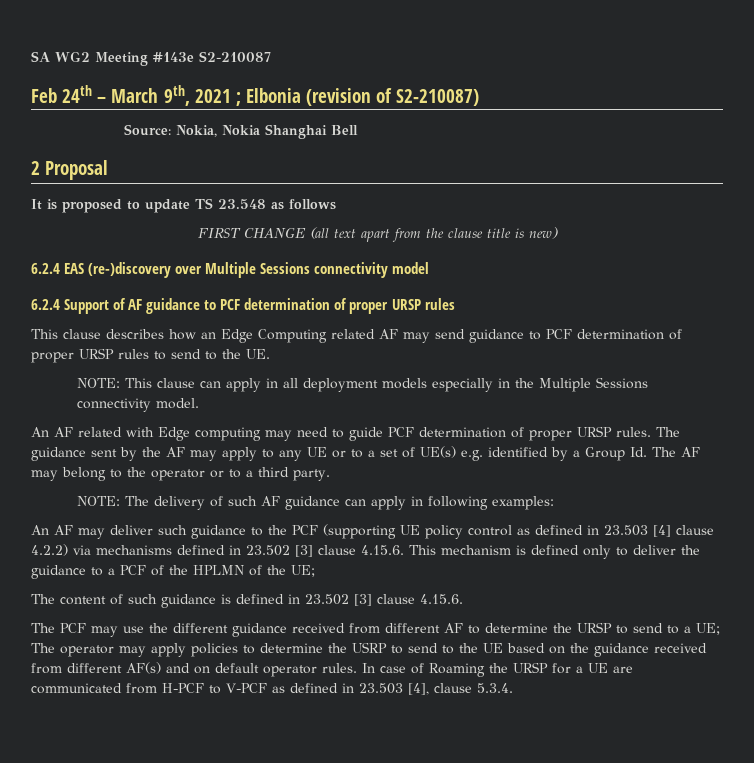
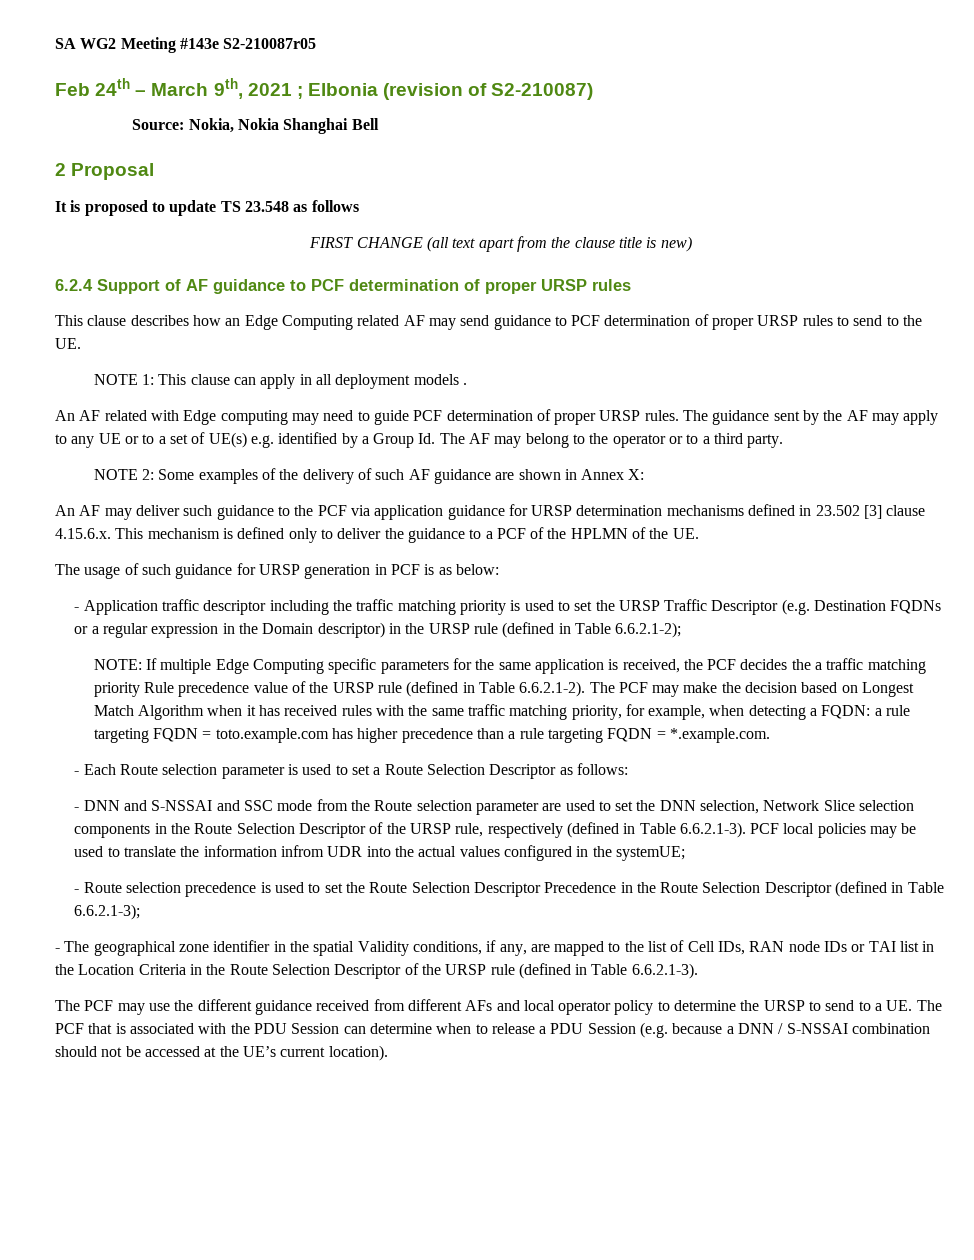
[199,51,271,62] S2-210087 -> [223,38,317,49] S2-210087r05
[31,262,430,278] // 6.2.4 EAS (re-)discovery over Multiple Sessions connectivity model -> (692, 244) none
[77,378,121,388] NOTE: -> [93,374,155,385] NOTE 1:
[432,377,649,392] [77,398,200,412] especially in the Multiple Sessions connectivity model. -> [462,383,467,385] .
[77,496,150,506] NOTE: The -> [93,468,299,484] NOTE 2: Some examples of the
[345,496,555,510] can apply in following examples: -> [495,469,645,480] are shown in Annex X:
[323,524,714,539] [31,544,91,556] (supporting UE policy control as defined in 23.503 [4] clause 4.2.2) via -> [350,504,663,520] via application guidance for URSP determination
[361,545,404,555] 4.15.6. -> [55,528,111,539] 4.15.6.x.
[291,565,315,577] [31,594,106,605] UE; // The content -> [672,528,699,539] [55,564,121,579] UE. // The usage
[221,594,463,606] is defined in 23.502 [3] clause 4.15.6. -> [236,563,499,579] [74,599,942,615] [74,622,682,638] [93,658,926,674] [93,681,915,697] [93,704,911,720] [93,728,770,743] [74,763,628,779] [74,799,915,815] [74,822,917,838] [74,845,685,861] [74,881,944,897] [74,904,141,920] [55,940,935,956] [55,963,698,979] for URSP generation in PCF is as below: // - Application traffic descriptor including the traffic matching priority is used to set the URSP Traffic Descriptor (e.g. Destination FQDNs or a regular expression in the Domain descriptor) in the URSP rule (defined in Table 6.6.2.1-2); // NOTE: If multiple Edge Computing specific parameters for the same application is received, the PCF decides the a traffic matching priority Rule precedence value of the URSP rule (defined in Table 6.6.2.1-2). The PCF may make the decision based on Longest Match Algorithm when it has received rules with the same traffic matching priority, for example, when detecting a FQDN: a rule targeting FQDN = toto.example.com has higher precedence than a rule targeting FQDN = *.example.com. // - Each Route selection parameter is used to set a Route Selection Descriptor as follows: // - DNN and S-NSSAI and SSC mode from the Route selection parameter are used to set the DNN selection, Network Slice selection components in the Route Selection Descriptor of the URSP rule, respectively (defined in Table 6.6.2.1-3). PCF local policies may be used to translate the information infrom UDR into the actual values configured in the systemUE; // - Route selection precedence is used to set the Route Selection Descriptor Precedence in the Route Selection Descriptor (defined in Table 6.6.2.1-3); // - The geographical zone identifier in the spatial Validity conditions, if any, are mapped to the list of Cell IDs, RAN node IDs or TAI list in the Location Criteria in the Route Selection Descriptor of the URSP rule (defined in Table 6.6.2.1-3).
[444,623,463,633] AF -> [465,1000,654,1015] AFs and local operator policy
[696,623,720,635] [31,642,707,657] [31,662,633,677] [31,683,513,695] UE; The operator may apply policies to determine the USRP to send to the UE based on the guidance received from different AF(s) and on default operator rules. In case of Roaming the URSP for a UE are communicated from H-PCF to V-PCF as defined in 23.503 [4], clause 5.3.4. -> [886,1000,942,1011] [55,1022,931,1038] [55,1045,388,1061] UE. The PCF that is associated with the PDU Session can determine when to release a PDU Session (e.g. because a DNN / S-NSSAI combination should not be accessed at the UE’s current location).

